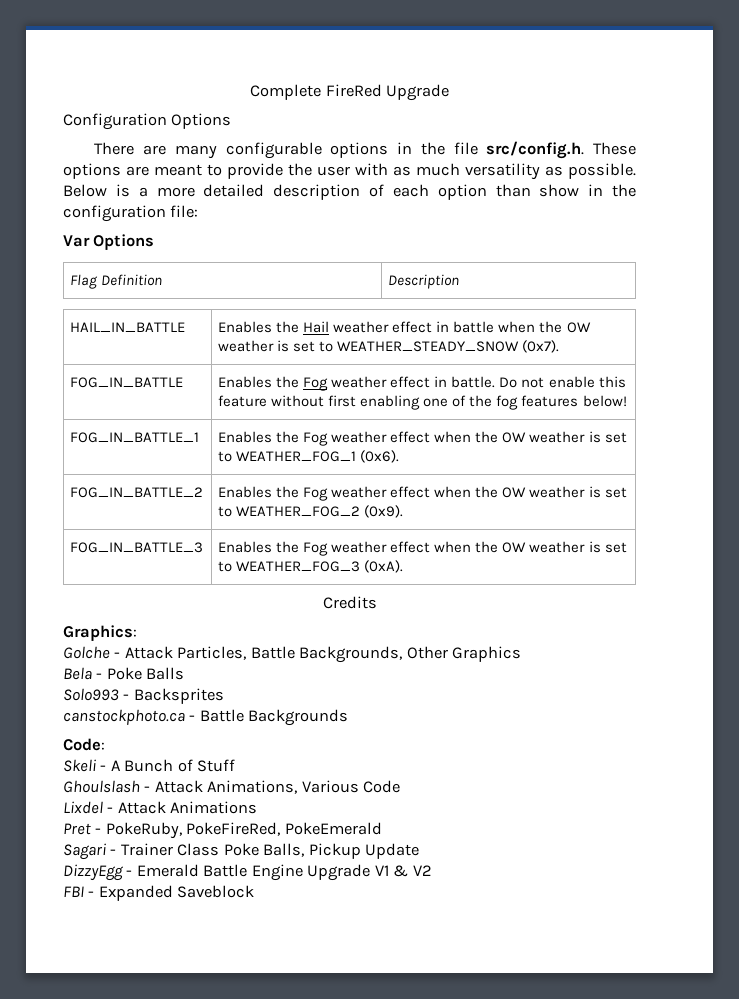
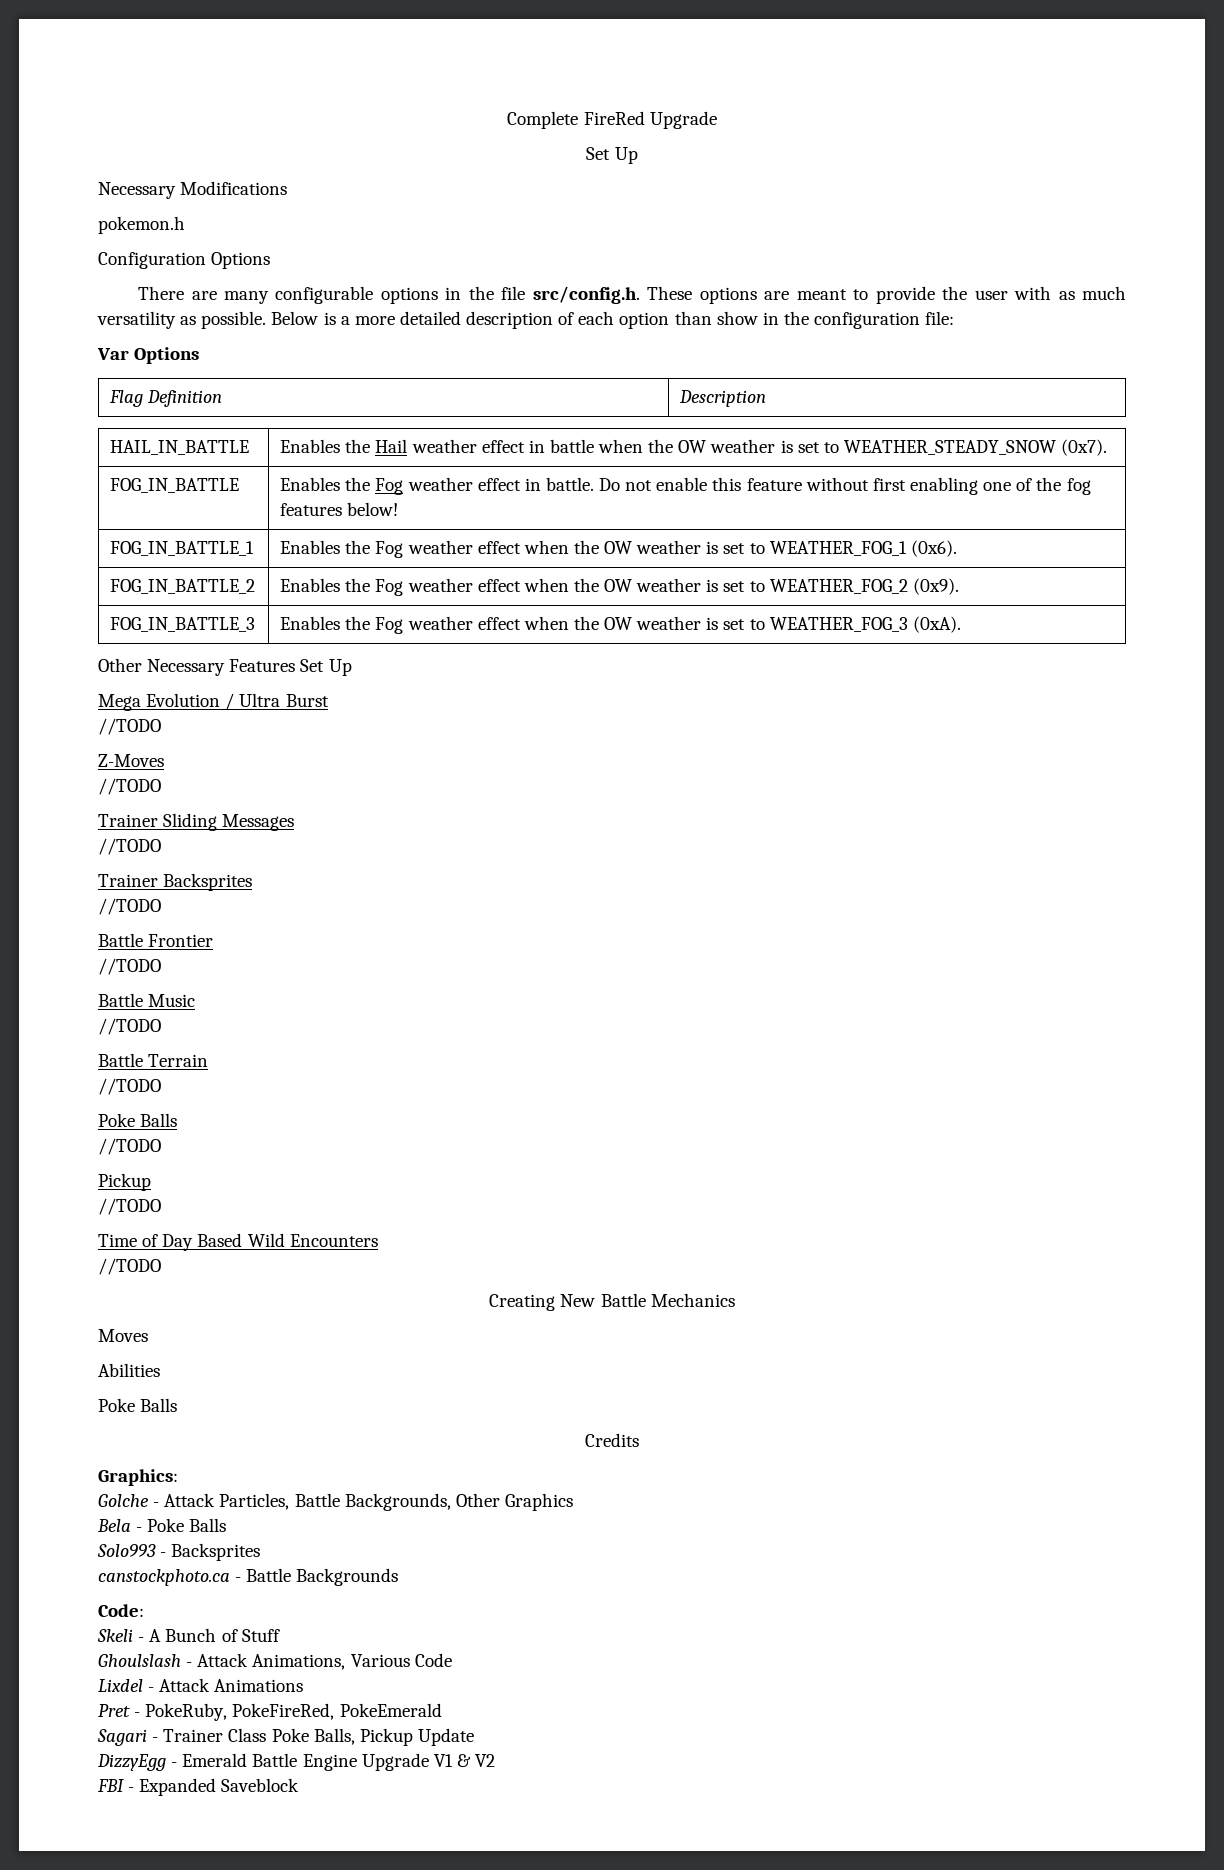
(449, 92) none -> [586,147,638,164] [98,181,288,199] [98,216,185,234] // Set Up // Necessary Modifications // pokemon.h
(404, 566) none -> [98,658,352,676] [98,693,329,711] [98,718,161,735] [98,754,164,767] [98,778,161,795] [98,813,295,831] [98,838,161,855] [98,873,253,891] [98,898,161,915] [98,933,214,947] [98,958,161,975] [98,993,196,1007] [98,1018,161,1035] [98,1053,209,1067] [98,1078,161,1095] [98,1113,178,1127] [98,1138,161,1155] [98,1173,151,1191] [98,1198,161,1215] [98,1233,378,1251] [98,1258,161,1275] [489,1293,735,1311] [98,1329,148,1342] [98,1363,160,1377] [98,1398,178,1412] // Other Necessary Features Set Up // Mega Evolution / Ultra Burst // //TODO // Z-Moves // //TODO // Trainer Sliding Messages // //TODO // Trainer Backsprites // //TODO // Battle Frontier // //TODO // Battle Music // //TODO // Battle Terrain // //TODO // Poke Balls // //TODO // Pickup // //TODO // Time of Day Based Wild Encounters // //TODO // Creating New Battle Mechanics // Moves // Abilities // Poke Balls

